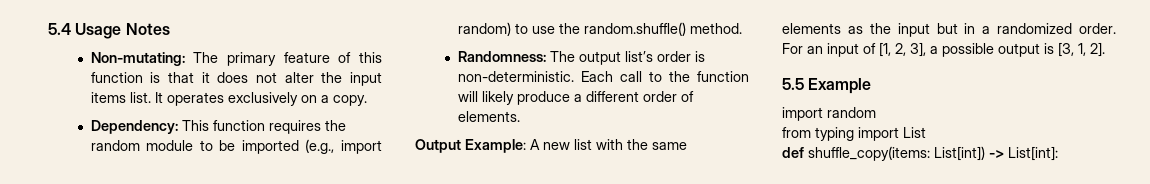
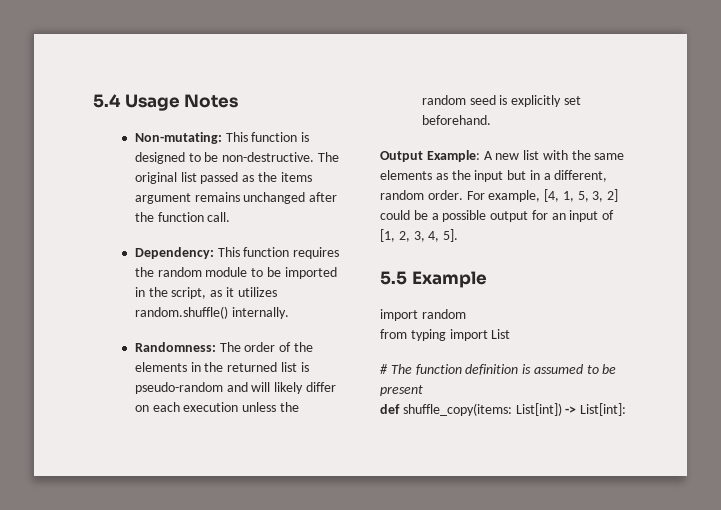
[193,52,382,66] [90,72,383,86] [90,92,367,106] The primary feature of this function is that it does not alter the input items list. It operates exclusively on a copy. -> [225,132,310,142] [134,152,339,164] [134,172,312,184] [134,192,338,204] [134,212,231,222] This function is designed to be non-destructive. The original list passed as the items argument remains unchanged after the function call.
[305,139,382,154] [457,22,742,36] [457,51,705,65] [457,71,749,82] [457,91,694,105] [457,111,520,122] (e.g., import random) to use the random.shuffle() method. // Randomness: The output list’s order is non-deterministic. Each call to the function will likely produce a different order of elements. -> [134,287,277,299] [134,306,289,319] [134,342,313,352] [134,362,309,372] [134,382,336,394] [134,402,299,412] [421,95,581,107] [421,115,491,125] in the script, as it utilizes random.shuffle() internally. // Randomness: The order of the elements in the returned list is pseudo-random and will likely differ on each execution unless the random seed is explicitly set beforehand.
[997,23,1116,34] [782,43,803,54] randomized order. For -> [554,170,608,182] [380,189,619,202] [380,210,548,222] different, random order. For example, [4, 1, 5, 3, 2] could be a possible output for
[910,42,1105,57] 3], a possible output is [3, 1, 2]. -> [413,229,459,242] 3, 4, 5].
(926, 132) none -> [380,364,617,375] [380,385,423,396] // # The function definition is assumed to be present

